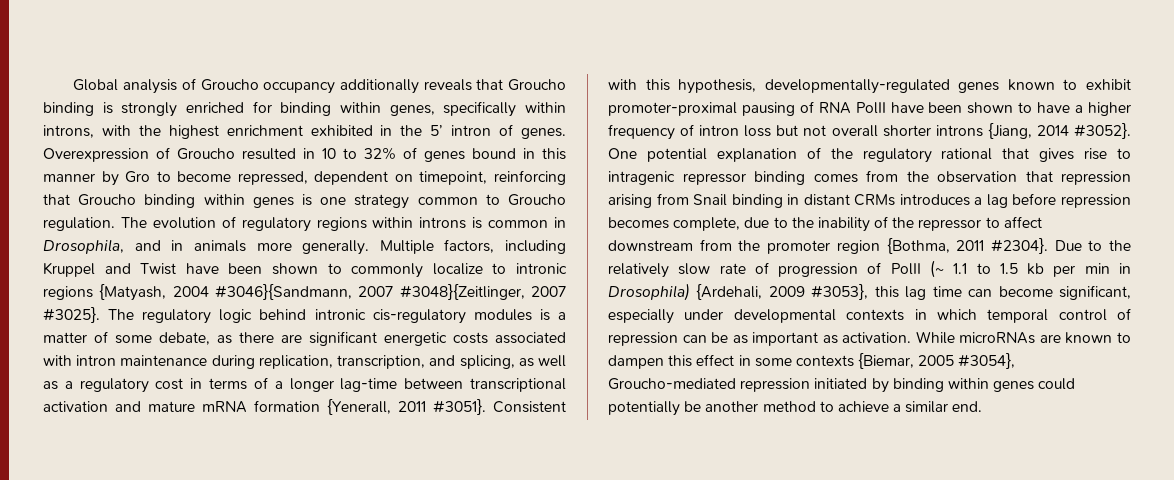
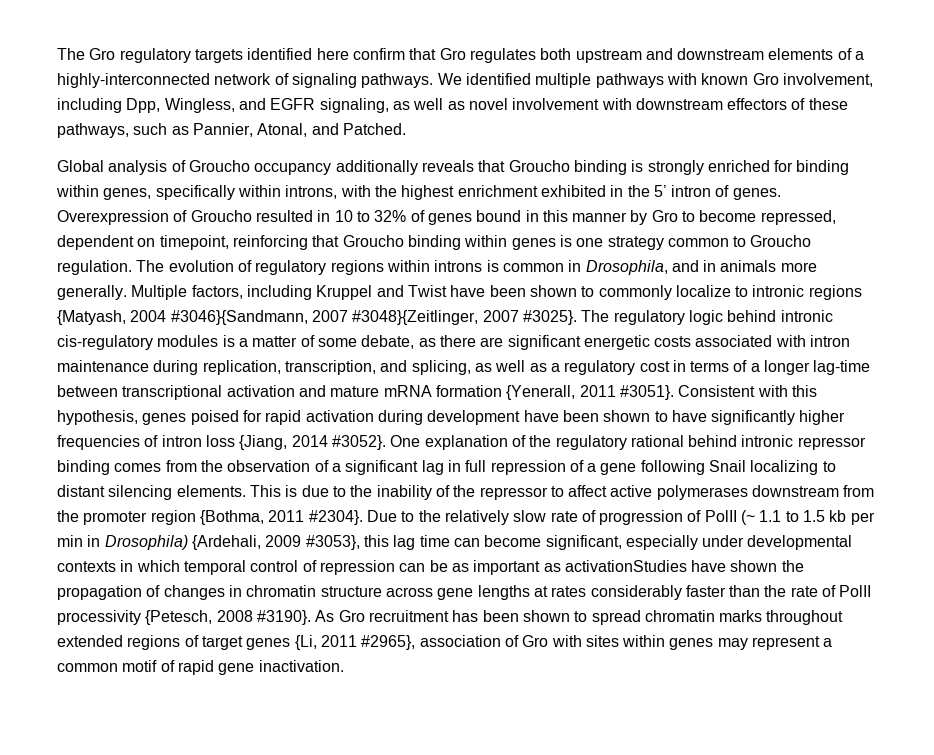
(73, 85) none -> [57,48,865,63] [57,73,873,88] [57,98,848,113] [57,123,406,138] The Gro regulatory targets identified here confirm that Gro regulates both upstream and downstream elements of a highly-interconnected network of signaling pathways. We identified multiple pathways with known Gro involvement, including Dpp, Wingless, and EGFR signaling, as well as novel involvement with downstream effectors of these pathways, such as Pannier, Atonal, and Patched. //
[764,79,1131,94] [608,101,886,116] developmentally-regulated genes known to exhibit promoter-proximal pausing of RNA PolII -> [142,410,521,425] genes poised for rapid activation during development
[1075,102,1132,116] [608,124,983,140] a higher frequency of intron loss but not overall shorter introns -> [711,410,846,425] [57,435,235,450] significantly higher frequencies of intron loss
[646,148,707,162] potential -> (421, 441) none
[1002,148,1131,162] [608,171,675,185] that gives rise to intragenic -> [688,435,794,447] behind intronic
[1025,171,1131,185] [608,193,1131,208] [608,217,741,231] that repression arising from Snail binding in distant CRMs introduces a lag before repression becomes complete, -> [314,460,836,475] [57,485,298,500] of a significant lag in full repression of a gene following Snail localizing to distant silencing elements. This is
(1042, 222) none -> [610,485,748,500] active polymerases
[842,331,1131,344] [608,353,1016,369] [608,378,1076,393] [608,401,983,416] activation. While microRNAs are known to dampen this effect in some contexts {Biemar, 2005 #3054}, Groucho-mediated repression initiated by binding within genes could potentially be another method to achieve a similar end. -> [564,560,804,572] [57,585,872,600] [57,610,844,625] [57,635,833,650] [57,660,344,675] activationStudies have shown the propagation of changes in chromatin structure across gene lengths at rates considerably faster than the rate of PolII processivity {Petesch, 2008 #3190}. As Gro recruitment has been shown to spread chromatin marks throughout extended regions of target genes {Li, 2011 #2965}, association of Gro with sites within genes may represent a common motif of rapid gene inactivation.

